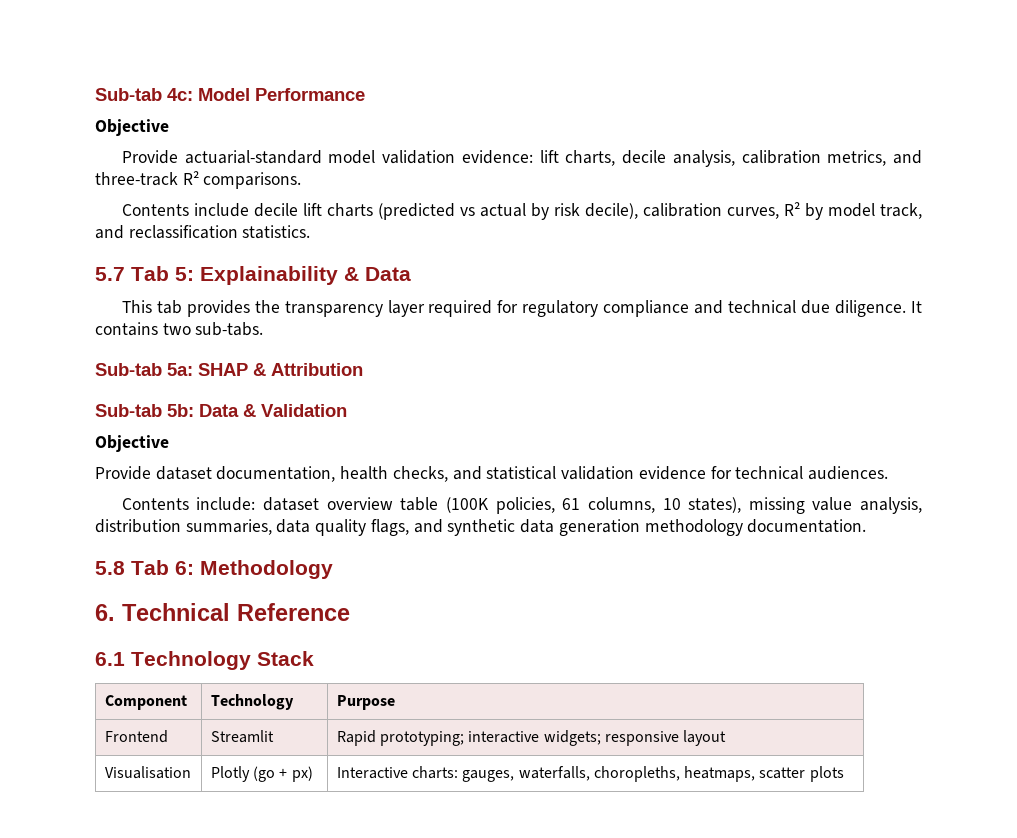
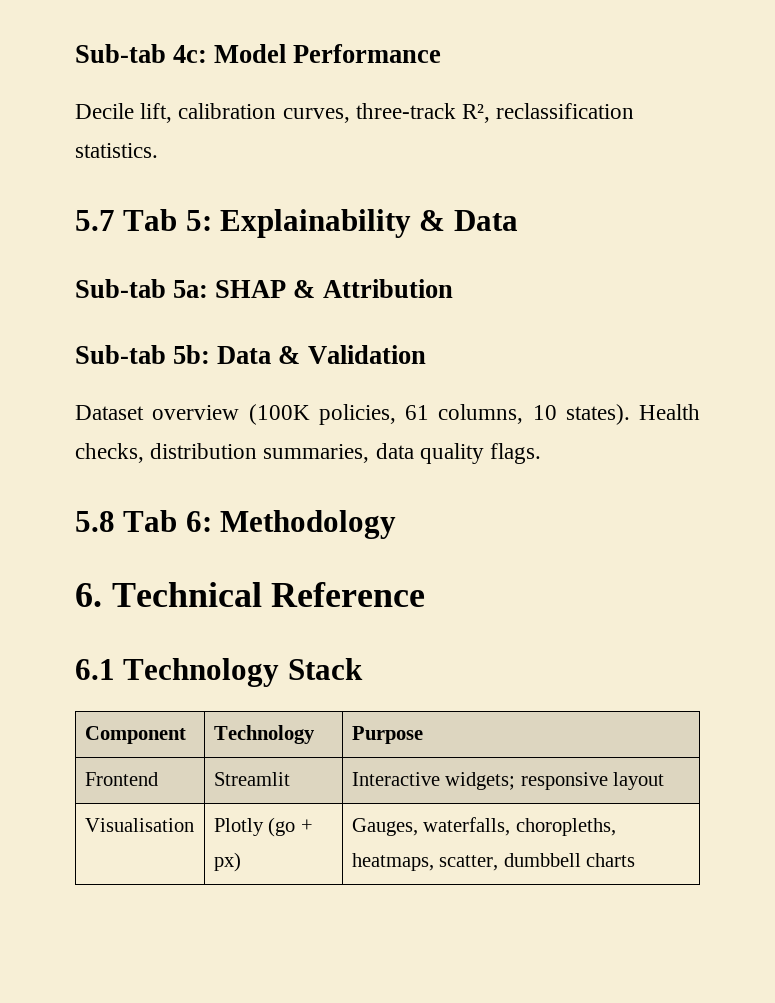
[95,119,169,136] [121,150,922,167] [95,171,302,189] [121,202,923,220] [95,225,124,239] Objective // Provide actuarial-standard model validation evidence: lift charts, decile analysis, calibration metrics, and three-track R² comparisons. // Contents include decile lift charts (predicted vs actual by risk decile), calibration curves, R² by model track, and -> [75,103,491,123] Decile lift, calibration curves, three-track R²,
[121,300,922,317] [95,322,264,336] // This tab provides the transparency layer required for regulatory compliance and technical due diligence. It contains two sub-tabs. -> (518, 220) none
[95,435,169,452] [95,466,888,482] [121,497,439,511] Objective // Provide dataset documentation, health checks, and statistical validation evidence for technical audiences. // Contents include: dataset overview table -> [75,405,240,420] Dataset overview
[688,497,923,514] [95,519,867,536] states), missing value analysis, distribution summaries, data quality flags, and synthetic data generation methodology documentation. -> [565,404,700,425] [75,443,542,464] states). Health checks, distribution summaries, data quality flags.
[336,730,540,746] Rapid prototyping; interactive -> [351,772,440,786] Interactive
[336,766,844,782] Interactive charts: gauges, waterfalls, choropleths, heatmaps, scatter plots -> [351,817,616,836] [351,853,636,871] Gauges, waterfalls, choropleths, heatmaps, scatter, dumbbell charts

